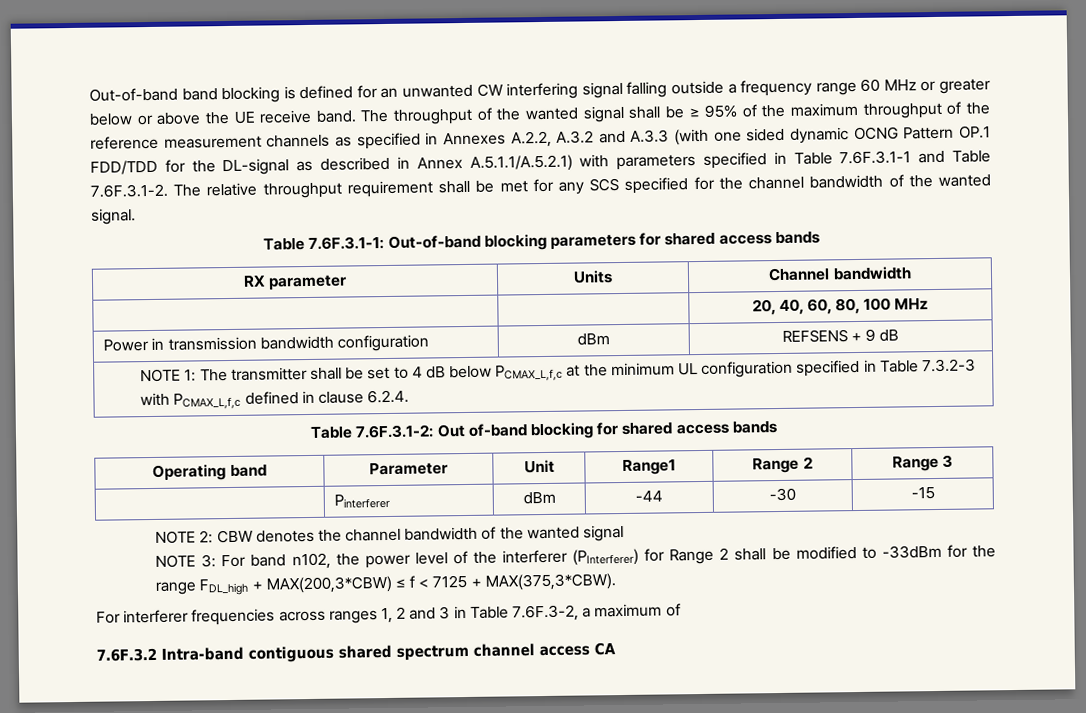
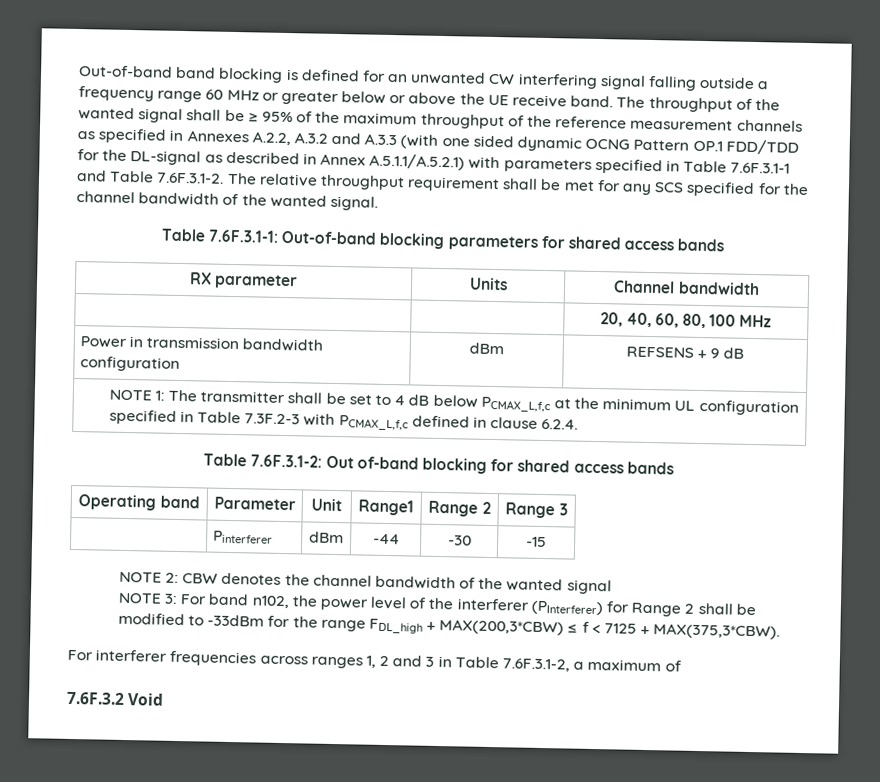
[921,358,976,373] 7.3.2-3 -> [244,413,301,425] 7.3F.2-3
[512,604,580,622] 7.6F.3-2, -> [502,658,571,672] 7.6F.3.1-2,
[160,642,616,663] Intra-band contiguous shared spectrum channel access CA -> [127,693,165,706] Void

